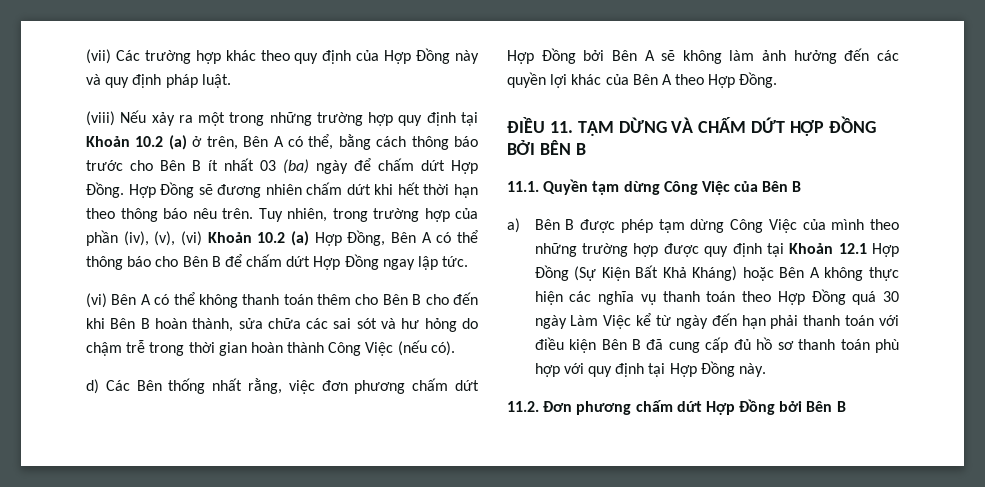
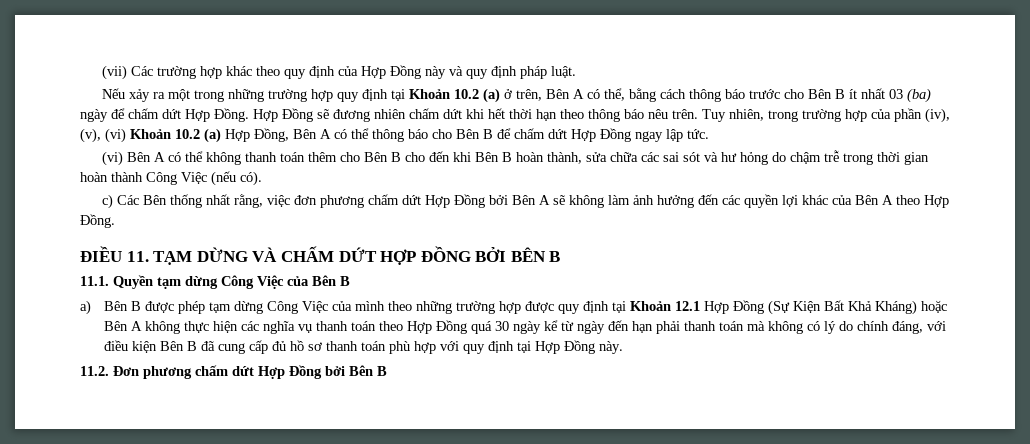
[86,111,115,126] (viii) -> (577, 72) none
[86,379,99,394] d) -> [102,194,114,209] c)
[570,315,632,329] Làm Việc -> (542, 327) none
(875, 320) none -> [747,321,924,334] mà không có lý do chính đáng,

